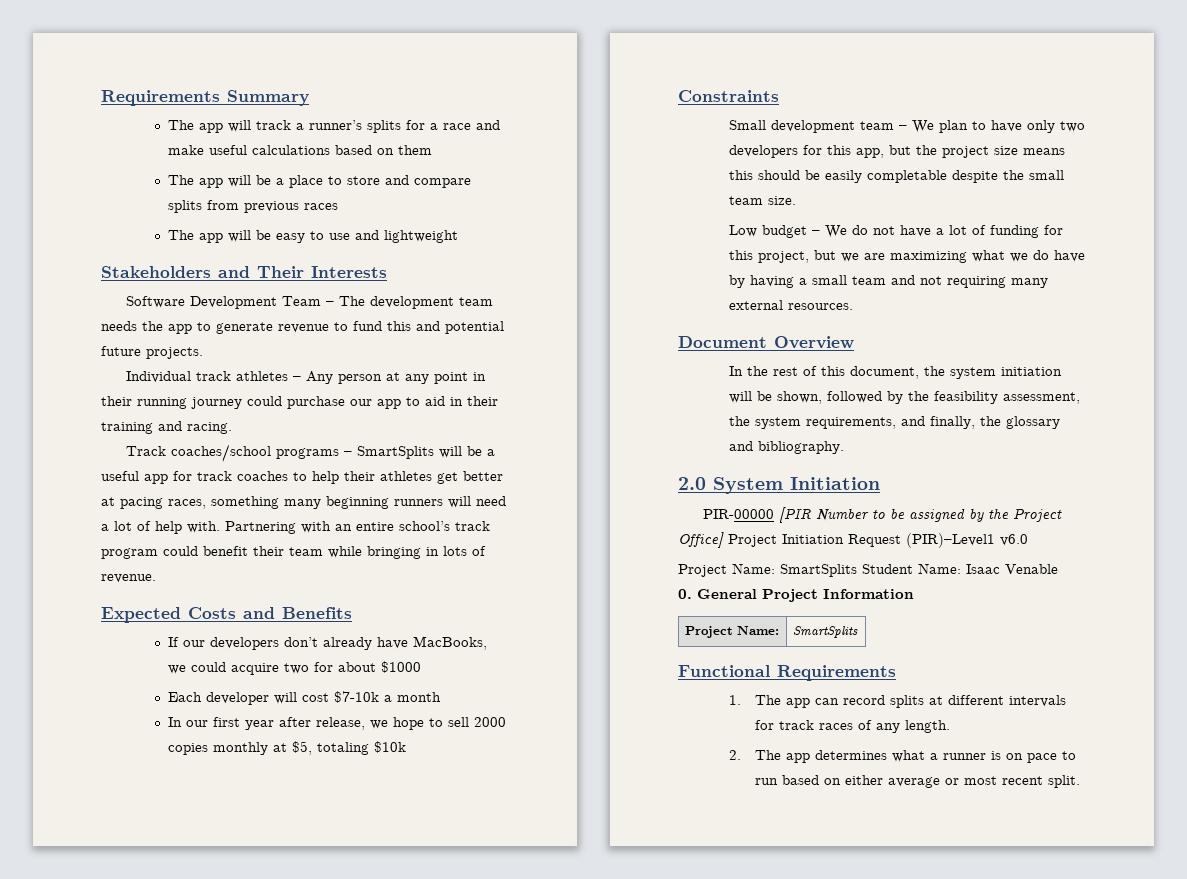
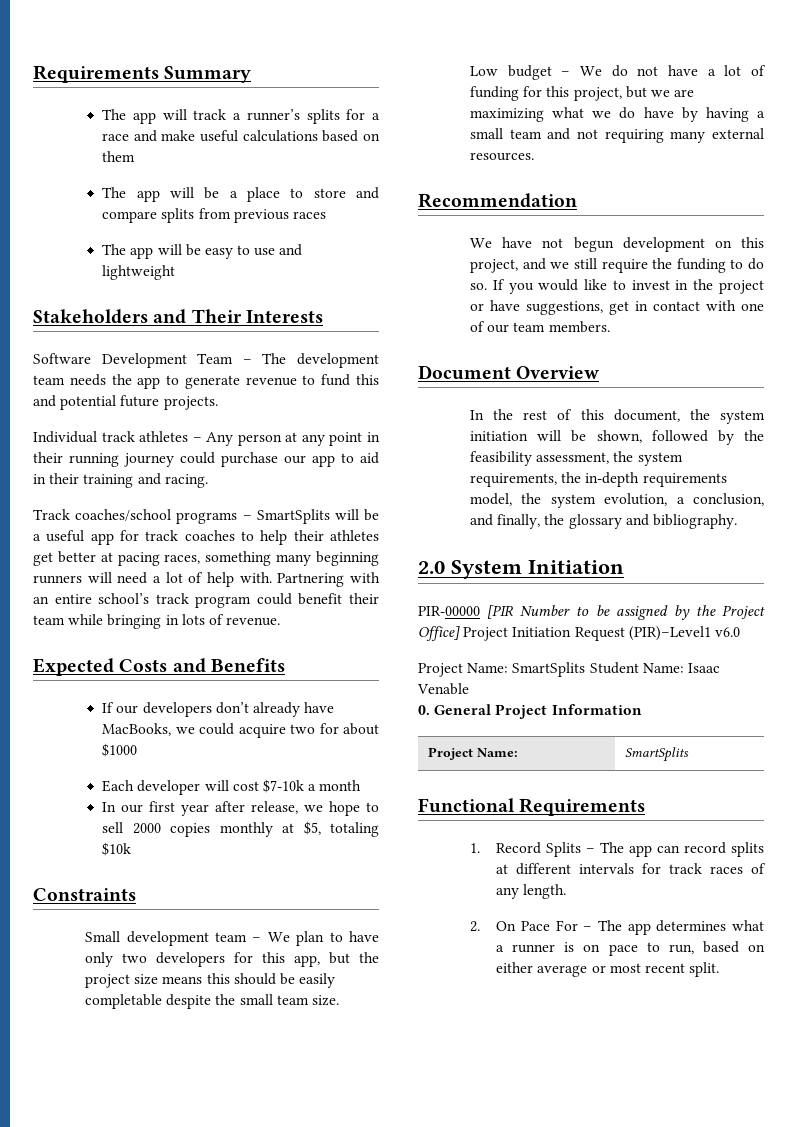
(854, 306) none -> [418,193,577,208] [470,237,764,252] [470,258,764,273] [470,279,764,294] [470,300,764,315] [470,321,610,333] // Recommendation // We have not begun development on this project, and we still require the funding to do so. If you would like to invest in the project or have suggestions, get in contact with one of our team members.
(897, 423) none -> [561,472,727,487] [470,493,764,508] the in-depth requirements model, the system evolution, a conclusion,
(742, 700) none -> [496,842,596,857] Record Splits –
(742, 755) none -> [496,920,593,931] On Pace For –
[754,778,778,785] run -> [668,944,694,954] run,

